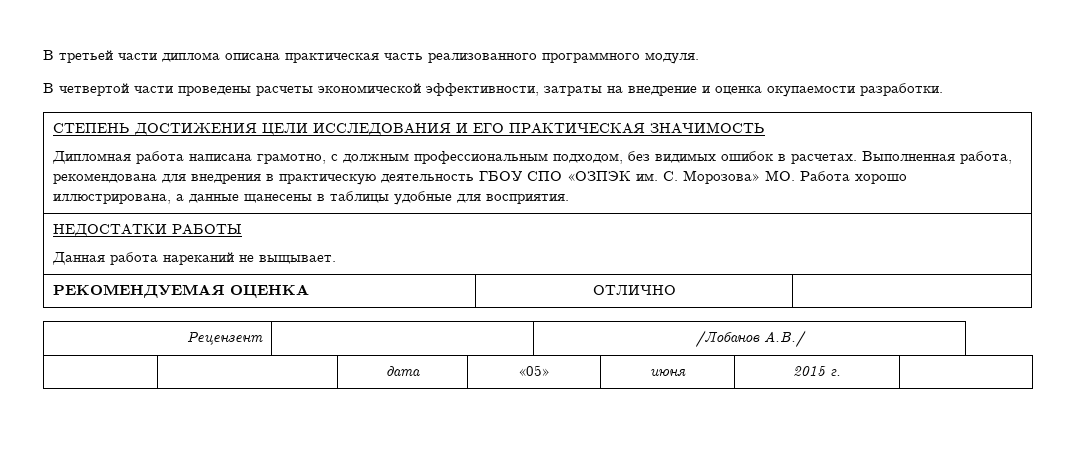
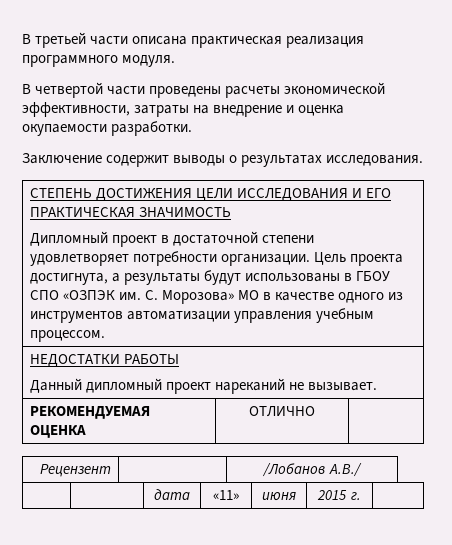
[162,52,220,62] диплома -> (129, 40) none
[384,53,537,63] часть реализованного -> [286,36,365,48] реализация
(943, 89) none -> [22,153,424,167] // Заключение содержит выводы о результатах исследования.
[52,151,1013,164] [53,173,475,185] Дипломная работа написана грамотно, с должным профессиональным подходом, без видимых ошибок в расчетах. Выполненная работа, рекомендована для внедрения в практическую деятельность -> [29,231,314,247] [29,251,403,266] [29,270,352,285] Дипломный проект в достаточной степени удовлетворяет потребности организации. Цель проекта достигнута, а результаты будут использованы в
[765,170,908,184] [53,191,570,205] МО. Работа хорошо иллюстрирована, а данные щанесены в таблицы удобные для восприятия. -> [237,290,404,303] [29,308,374,323] [29,330,105,342] МО в качестве одного из инструментов автоматизации управления учебным процессом.
[52,252,159,265] Данная работа -> [29,378,211,394] Данный дипломный проект
[259,255,337,264] выщывает. -> [307,382,377,391] вызывает.
[518,365,550,376] «05» -> [213,490,239,500] «11»

